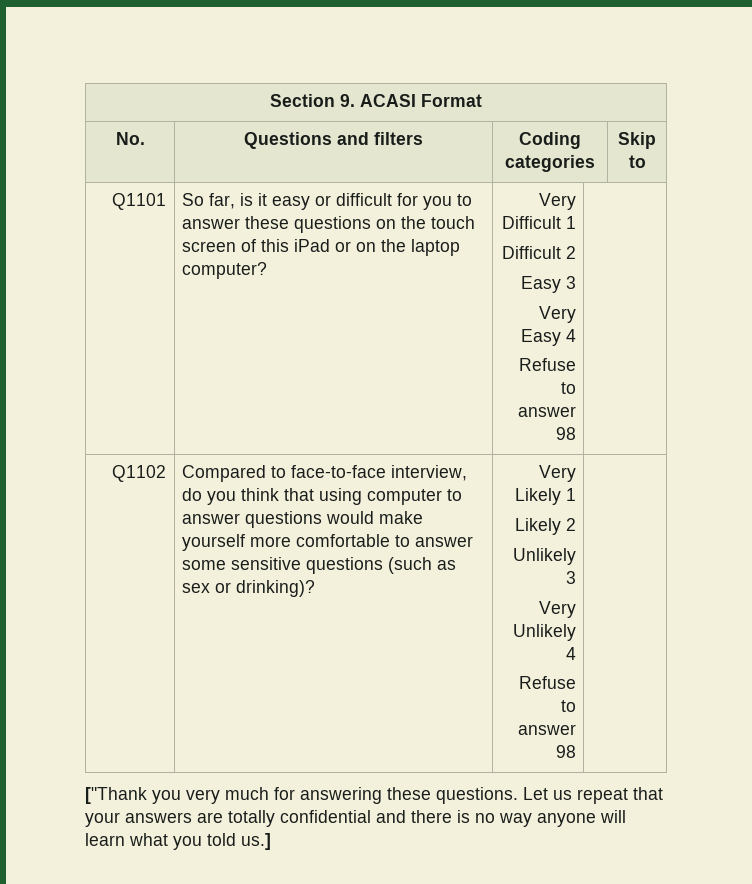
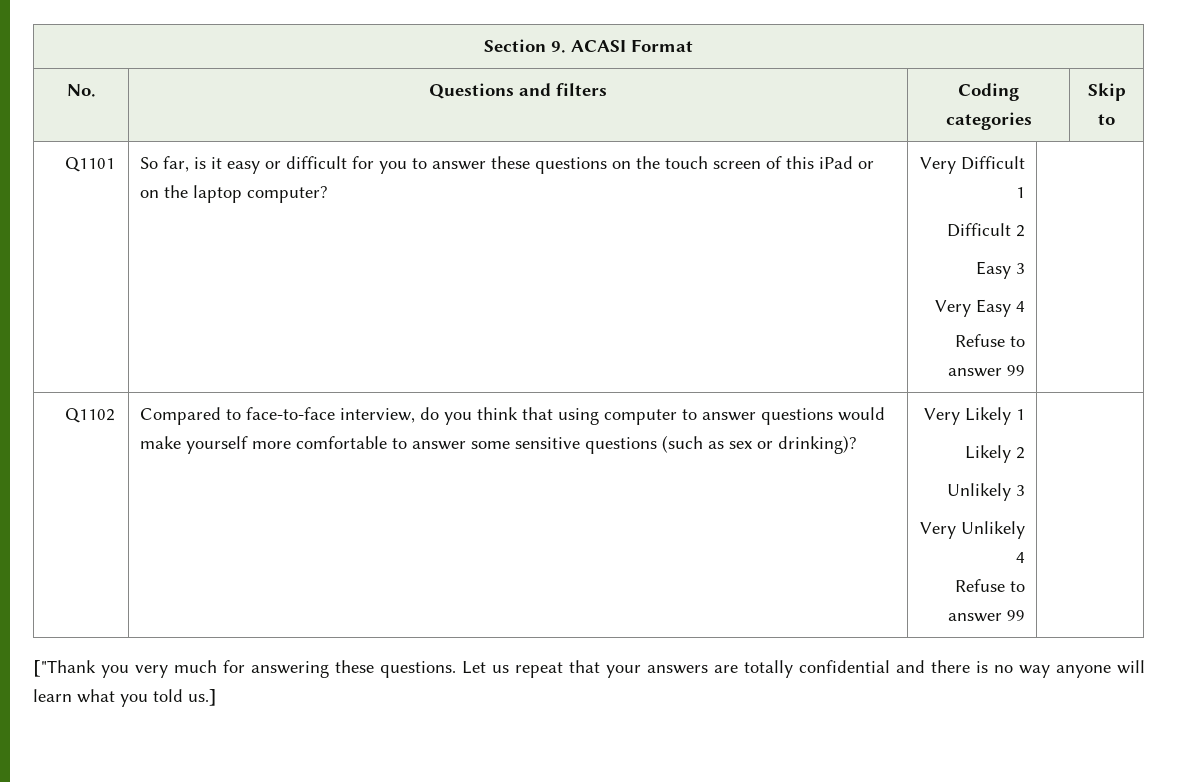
[556,427,577,440] 98 -> [1007,365,1026,376] 99
[556,745,577,758] 98 -> [1007,610,1026,621] 99

